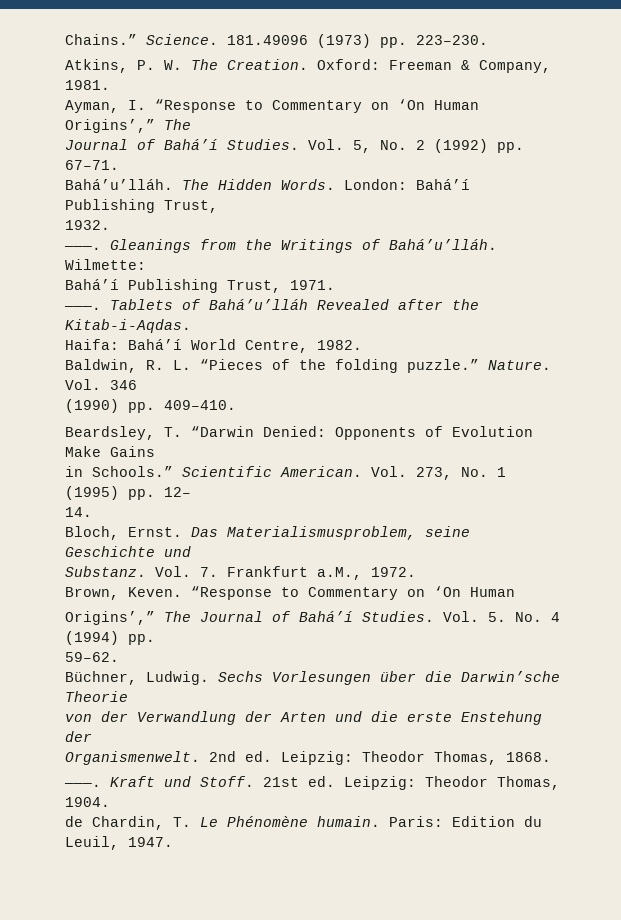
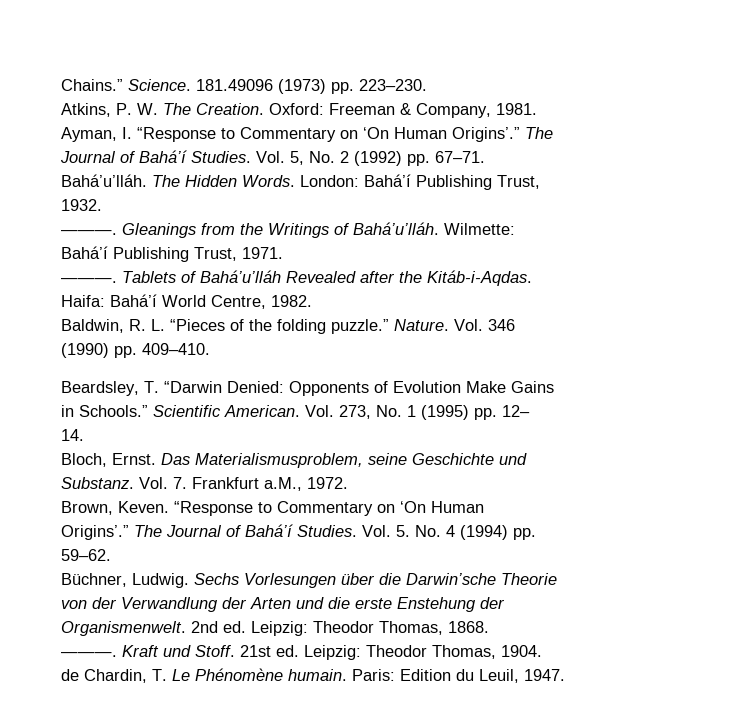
[64,119,155,133] Origins’,” -> [451,127,520,142] Origins’.”
[64,319,191,333] Kitab-i-Aqdas. -> [426,270,532,286] Kitáb-i-Aqdas.
[64,611,155,625] Origins’,” -> [60,525,129,540] Origins’.”

